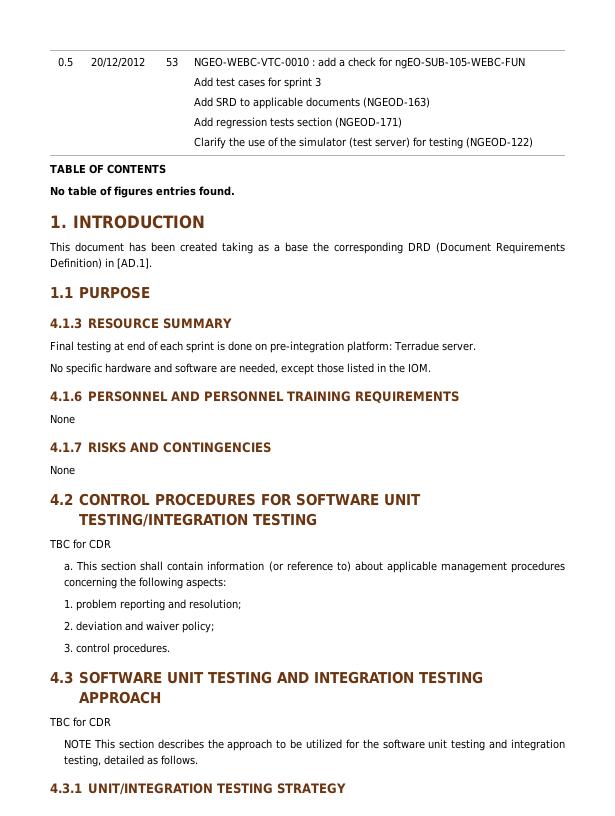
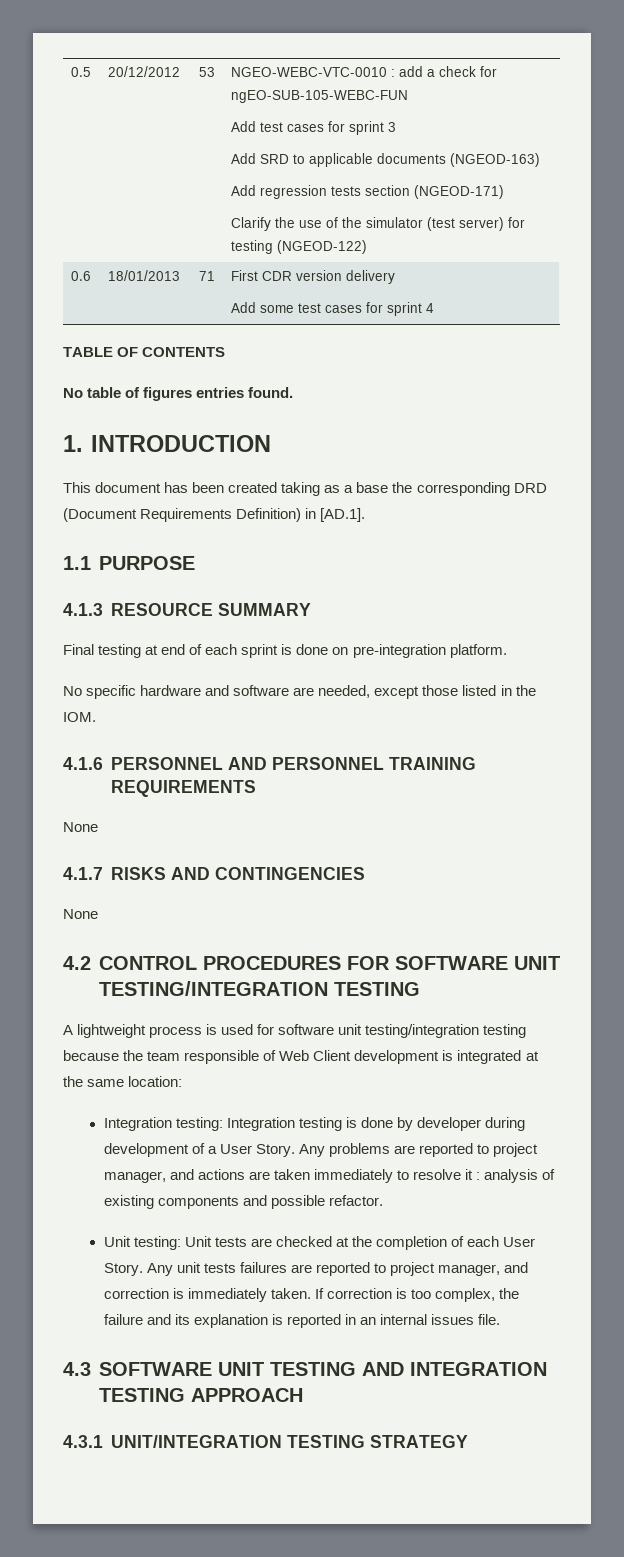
(534, 142) none -> [71,271,92,281] [108,270,181,281] [199,271,215,281] [231,270,396,284] [231,302,435,316] // 0.6 | 18/01/2013 | 71 | First CDR version delivery // Add some test cases for sprint 4
[347,341,476,353] platform: Terradue server. -> [449,644,507,658] platform.
[49,539,111,549] [64,561,565,573] [64,577,227,589] [64,599,242,611] [64,621,215,633] [64,643,171,655] TBC for CDR // a. This section shall contain information (or reference to) about applicable management procedures concerning the following aspects: // 1. problem reporting and resolution; // 2. deviation and waiver policy; // 3. control procedures. -> [63,1024,527,1038] [63,1050,539,1064] [63,1076,183,1087] [103,1117,526,1131] [103,1143,539,1157] [103,1169,556,1183] [103,1195,384,1209] [103,1236,536,1250] [103,1262,529,1276] [103,1288,520,1302] [103,1314,501,1328] A lightweight process is used for software unit testing/integration testing because the team responsible of Web Client development is integrated at the same location: // Integration testing: Integration testing is done by developer during development of a User Story. Any problems are reported to project manager, and actions are taken immediately to resolve it : analysis of existing components and possible refactor. // Unit testing: Unit tests are checked at the completion of each User Story. Any unit tests failures are reported to project manager, and correction is immediately taken. If correction is too complex, the failure and its explanation is reported in an internal issues file.
[49,717,111,727] [64,739,566,751] [64,755,199,767] // TBC for CDR // NOTE This section describes the approach to be utilized for the software unit testing and integration testing, detailed as follows. -> (303, 1395) none

